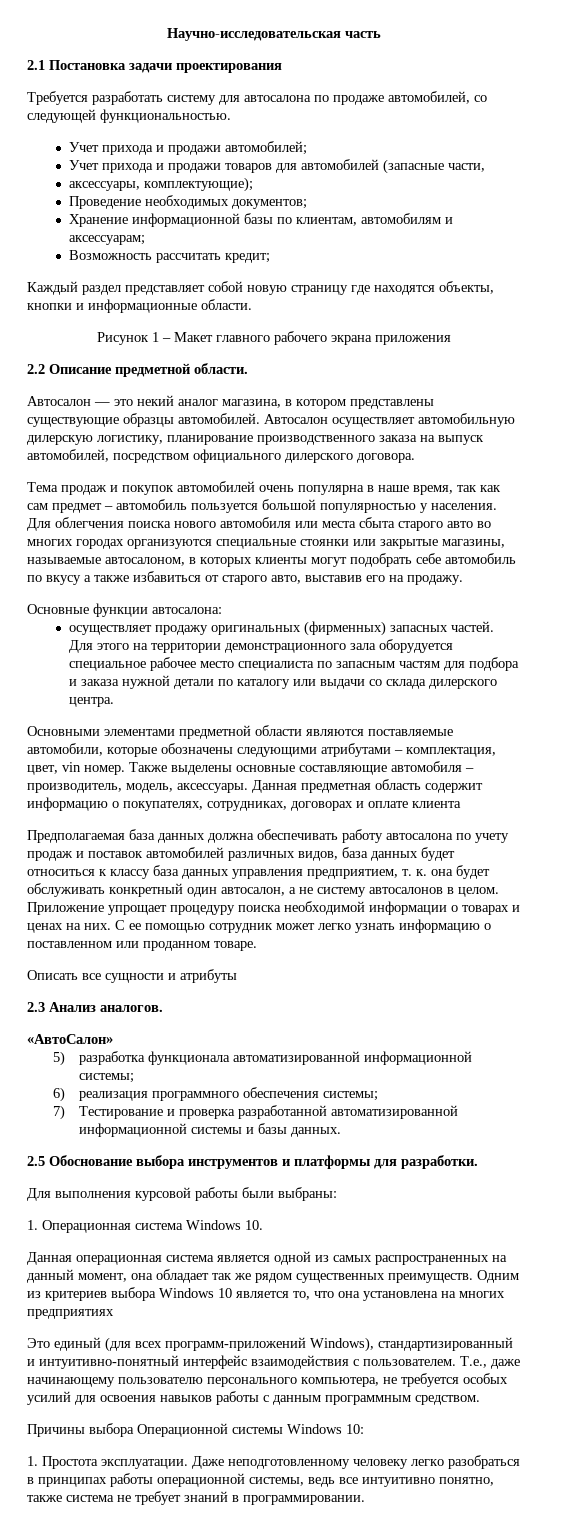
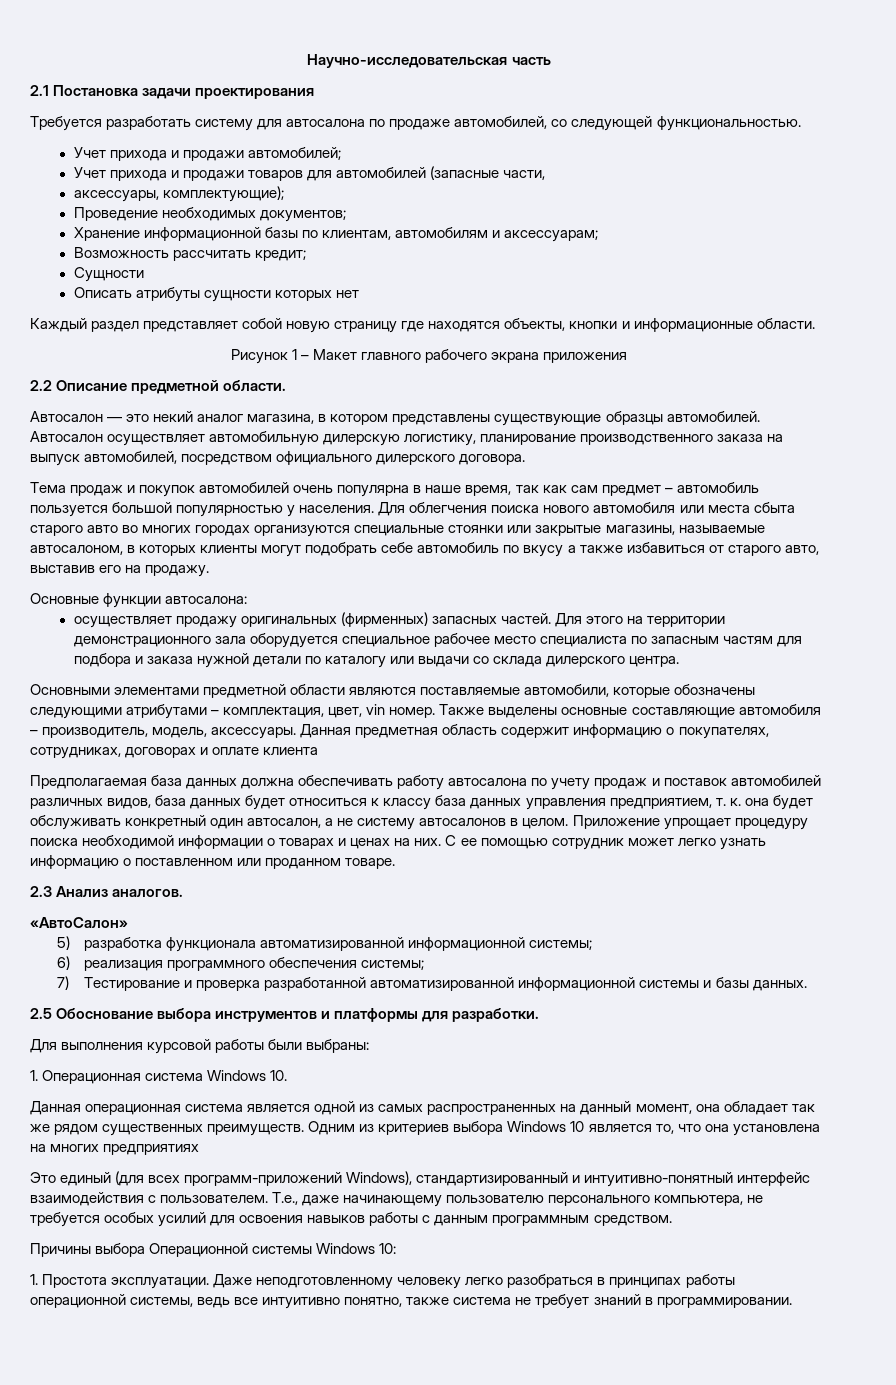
(271, 258) none -> [73,267,144,282] [73,287,359,302] // Сущности // Описать атрибуты сущности которых нет
[27,969,237,983] // Описать все сущности и атрибуты -> (396, 863) none

